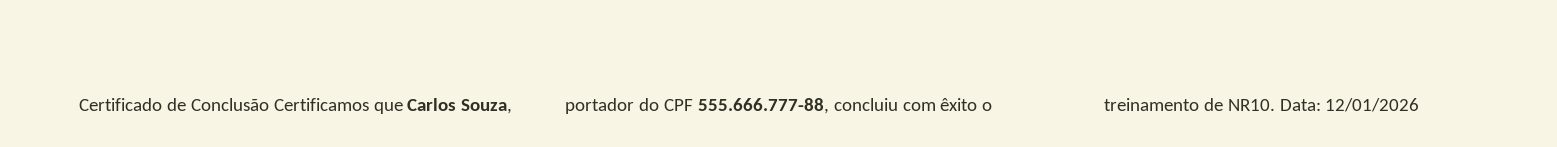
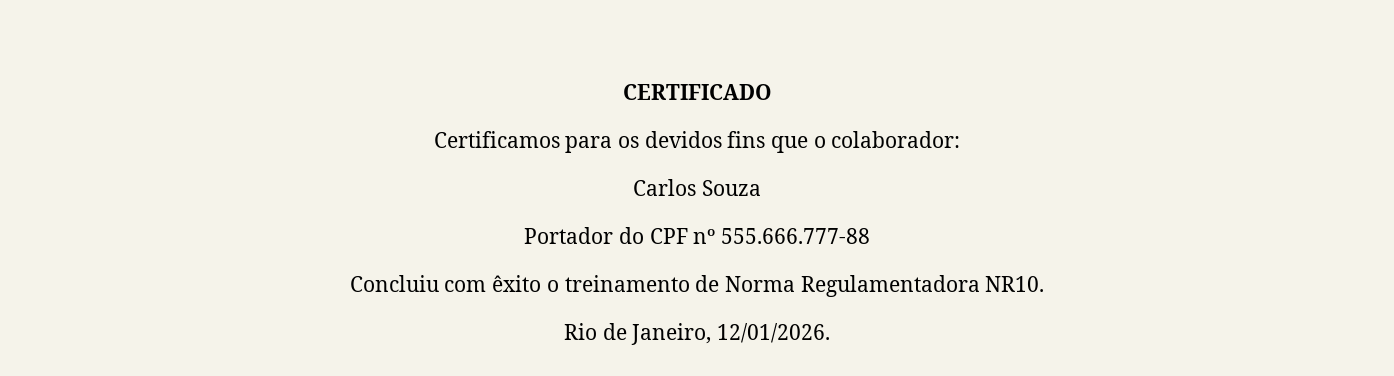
[78,98,898,114] Certificado de Conclusão Certificamos que Carlos Souza, portador do CPF 555.666.777-88, concluiu -> [622,84,772,100] [433,131,961,153] [633,179,761,196] [524,227,870,244] [349,275,439,292] CERTIFICADO // Certificamos para os devidos fins que o colaborador: // Carlos Souza // Portador do CPF nº 555.666.777-88 // Concluiu
(1223, 104) none -> [724,275,980,297] Norma Regulamentadora
[1279,98,1420,112] Data: 12/01/2026 -> [563,323,831,345] // Rio de Janeiro, 12/01/2026.

